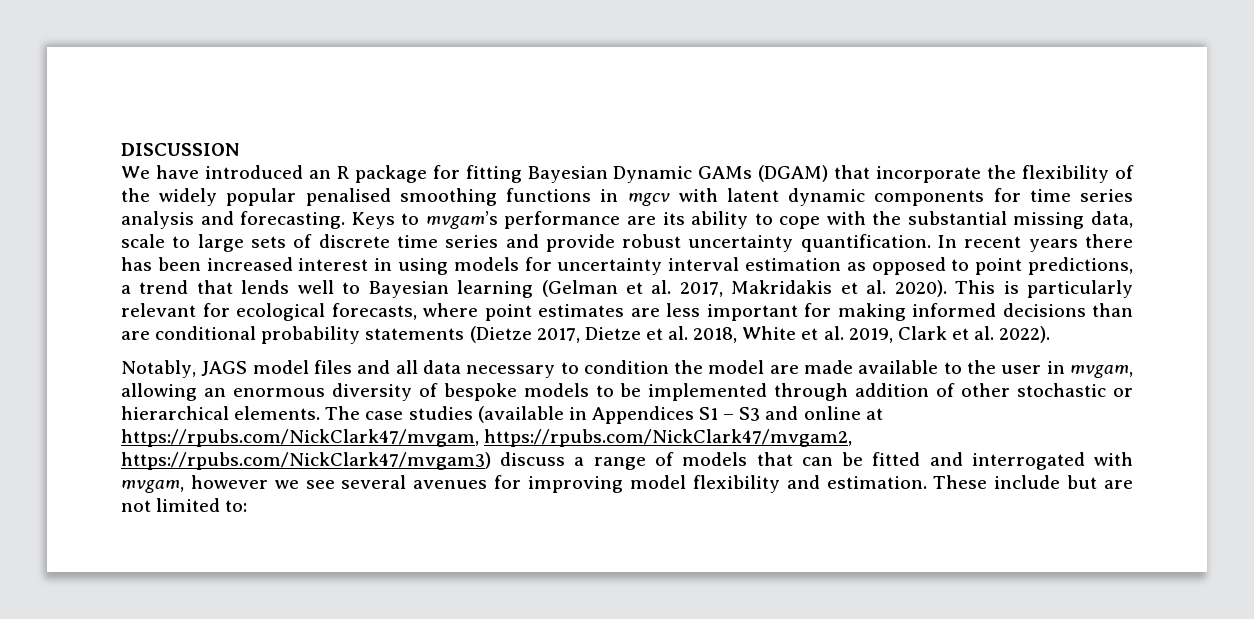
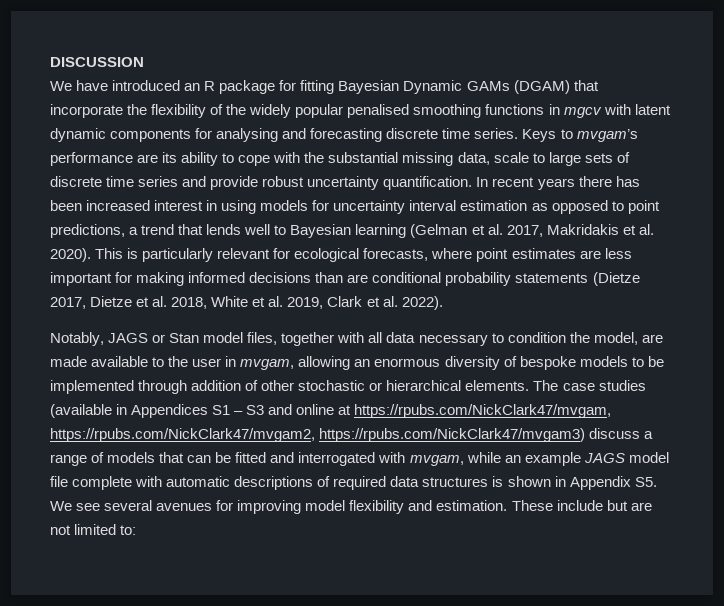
[1029,189,1133,202] [121,211,346,229] time series analysis and forecasting. -> [216,128,519,142] analysing and forecasting discrete time series.
[252,360,391,374] model files and -> [152,332,365,346] or Stan model files, together with
[708,360,765,374] model -> [593,332,638,345] model,
[190,475,299,489] however we -> [466,452,669,466] [50,476,657,490] [50,501,72,511] while an example JAGS model file complete with automatic descriptions of required data structures is shown in Appendix S5. We

